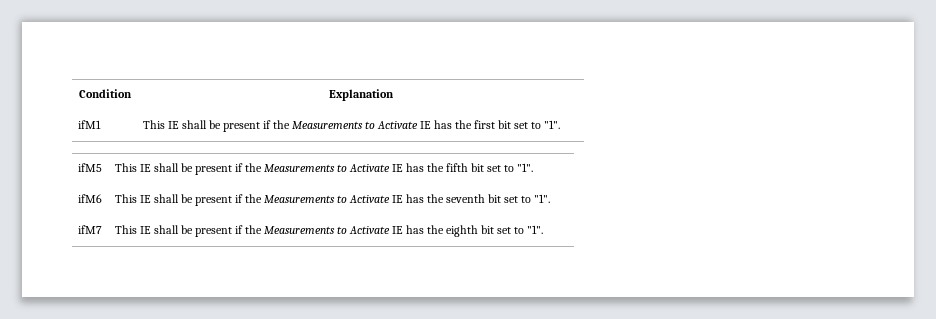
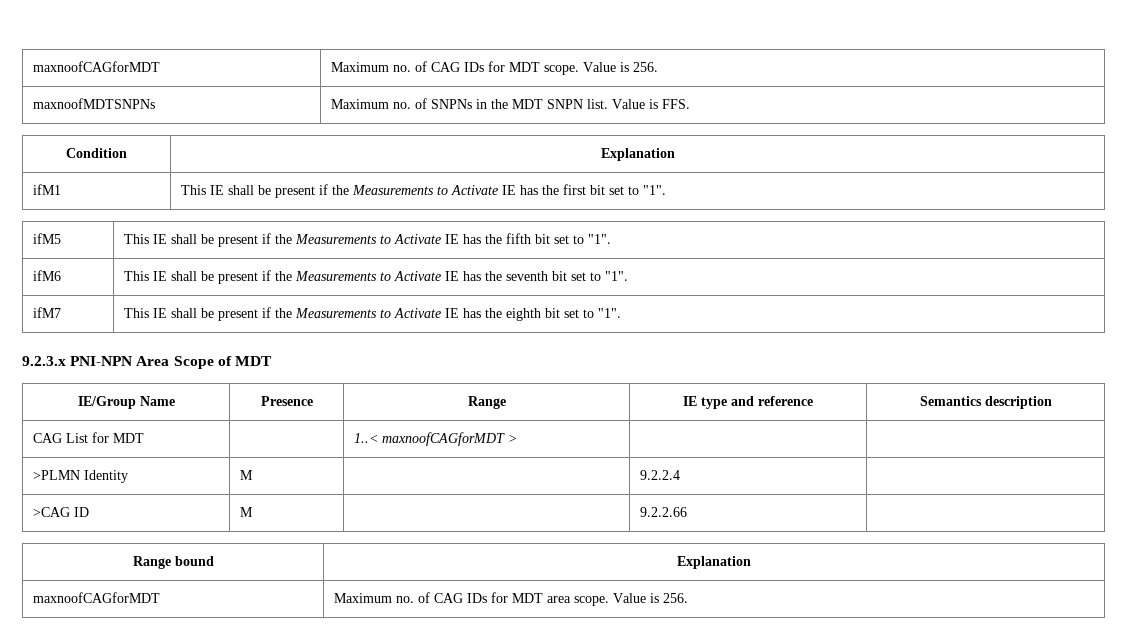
(79, 93) none -> [32,61,160,72] [330,61,658,75] [32,98,155,109] [330,98,690,109] maxnoofCAGforMDT | Maximum no. of CAG IDs for MDT scope. Value is 256. // maxnoofMDTSNPNs | Maximum no. of SNPNs in the MDT SNPN list. Value is FFS. //
(544, 229) none -> [22,356,272,369] [77,396,175,409] [260,396,313,406] [467,396,506,409] [683,396,813,409] [919,396,1052,409] [32,432,144,443] [353,432,517,446] [32,470,128,483] [239,470,253,480] [639,470,680,480] [32,507,89,517] [239,507,253,517] [639,507,687,517] [132,556,214,569] [677,556,752,569] [32,592,160,603] [333,592,688,606] // 9.2.3.x PNI-NPN Area Scope of MDT // IE/Group Name | Presence | Range | IE type and reference | Semantics description // CAG List for MDT | | 1..< maxnoofCAGforMDT > | | // >PLMN Identity | M | | 9.2.2.4 | // >CAG ID | M | | 9.2.2.66 | // Range bound | Explanation // maxnoofCAGforMDT | Maximum no. of CAG IDs for MDT area scope. Value is 256.

